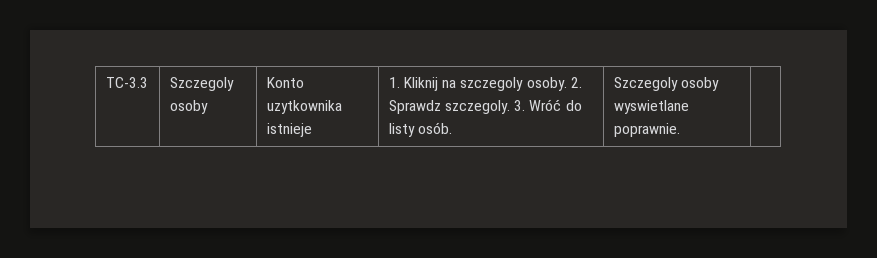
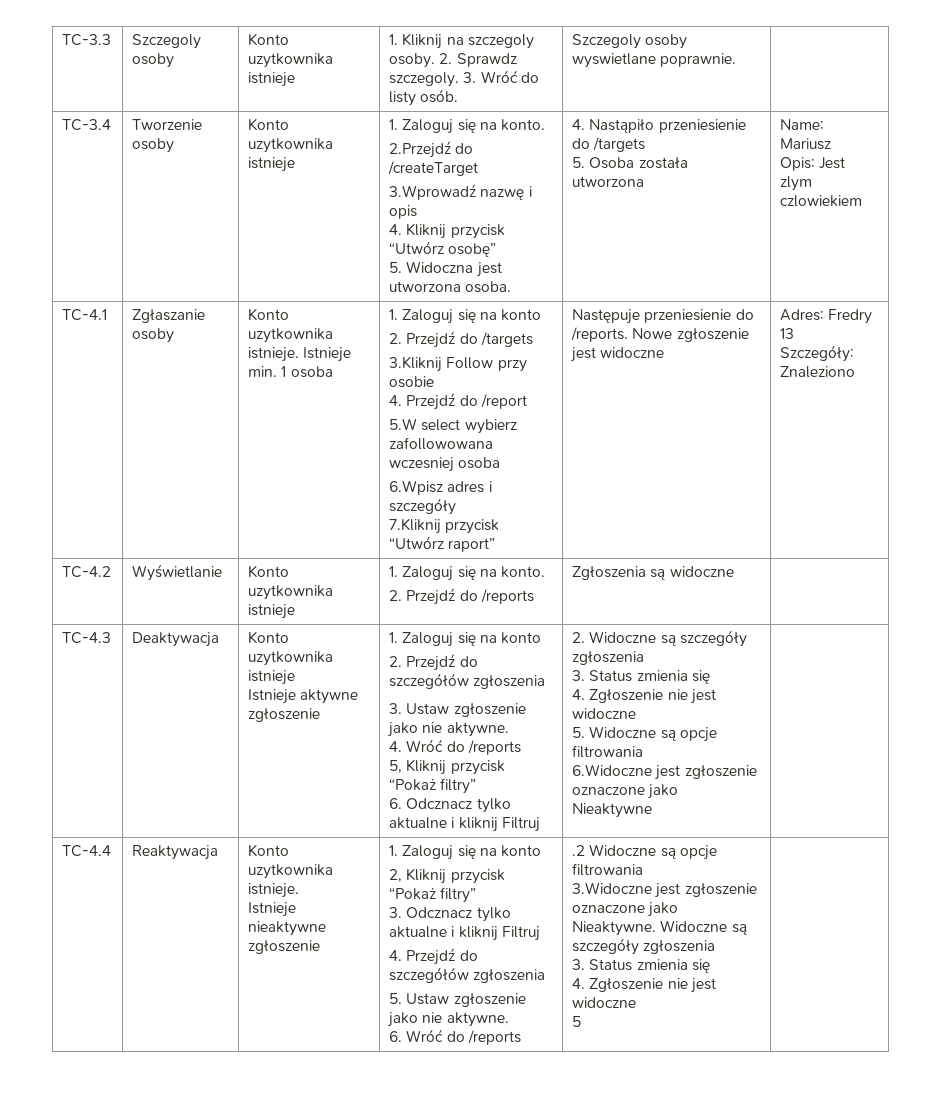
(680, 130) none -> [62,119,112,131] [132,119,203,130] [132,138,175,153] [248,118,290,131] [248,138,334,153] [248,157,296,172] [389,119,546,134] [389,141,474,158] [388,161,479,176] [389,184,532,200] [389,205,418,219] [389,223,505,239] [389,241,497,257] [389,261,502,277] [389,281,512,293] [572,119,746,133] [572,137,646,152] [572,157,688,169] [572,176,645,187] [780,119,825,130] [780,138,832,150] [780,157,846,171] [780,176,813,191] [780,195,863,207] [62,309,108,321] [132,309,206,323] [132,328,175,343] [248,308,290,321] [248,328,334,343] [248,347,352,362] [248,366,333,378] [389,309,542,324] [389,331,533,348] [389,356,527,372] [389,376,435,388] [389,393,527,410] [389,418,517,434] [389,437,494,450] [389,457,501,472] [389,480,492,495] [389,498,457,515] [389,518,500,534] [389,536,496,552] [572,309,754,324] [571,327,749,342] [571,347,665,362] [780,309,873,324] [780,328,795,339] [780,345,855,362] [780,366,856,378] [62,566,112,578] [132,564,223,581] [248,565,290,578] [248,585,334,600] [248,604,296,619] [389,566,546,581] [389,588,534,605] [572,566,734,580] [62,632,112,644] [132,632,220,647] [248,631,290,644] [248,651,334,666] [248,670,296,685] [248,689,359,704] [248,708,321,722] [389,632,542,647] [389,654,478,671] [389,673,546,689] [389,703,526,717] [388,722,509,737] [389,739,521,755] [389,759,505,775] [389,778,477,794] [389,798,511,813] [389,817,540,832] [572,630,747,647] [572,651,645,665] [572,670,710,684] [572,689,716,704] [572,708,637,719] [572,726,717,742] [572,745,644,758] [572,764,757,780] [572,784,679,799] [572,803,653,818] [62,845,112,857] [132,845,219,860] [248,844,290,857] [248,864,334,879] [248,883,300,898] [248,902,297,917] [248,921,327,936] [248,940,321,954] [389,845,542,860] [389,868,505,884] [389,887,477,903] [389,907,511,922] [389,926,540,941] [389,948,478,965] [389,967,546,983] [389,993,526,1007] [388,1012,509,1027] [389,1029,521,1045] [572,844,717,860] [572,863,644,876] [572,882,757,898] [572,902,679,917] [572,920,747,936] [572,938,716,955] [572,959,710,973] [572,978,716,993] [572,997,637,1008] [572,1016,582,1027] // TC-3.4 | Tworzenie osoby | Konto uzytkownika istnieje | 1. Zaloguj się na konto. // 2.Przejdź do /createTarget // 3.Wprowadź nazwę i opis // 4. Kliknij przycisk “Utwórz osobę” // 5. Widoczna jest utworzona osoba. | 4. Nastąpiło przeniesienie do /targets // 5. Osoba została utworzona | Name: Mariusz // Opis: Jest zlym czlowiekiem // TC-4.1 | Zgłaszanie osoby | Konto uzytkownika istnieje. Istnieje min. 1 osoba | 1. Zaloguj się na konto // 2. Przejdź do /targets // 3.Kliknij Follow przy osobie // 4. Przejdź do /report // 5.W select wybierz zafollowowana wczesniej osoba // 6.Wpisz adres i szczegóły // 7.Kliknij przycisk “Utwórz raport” | Następuje przeniesienie do /reports. Nowe zgłoszenie jest widoczne | Adres: Fredry 13 // Szczegóły: Znaleziono // TC-4.2 | Wyświetlanie | Konto uzytkownika istnieje | 1. Zaloguj się na konto. // 2. Przejdź do /reports | Zgłoszenia są widoczne | // TC-4.3 | Deaktywacja | Konto uzytkownika istnieje // Istnieje aktywne zgłoszenie | 1. Zaloguj się na konto // 2. Przejdź do szczegółów zgłoszenia // 3. Ustaw zgłoszenie jako nie aktywne. // 4. Wróć do /reports // 5, Kliknij przycisk “Pokaż filtry” // 6. Odcznacz tylko aktualne i kliknij Filtruj | 2. Widoczne są szczegóły zgłoszenia // 3. Status zmienia się // 4. Zgłoszenie nie jest widoczne // 5. Widoczne są opcje filtrowania // 6.Widoczne jest zgłoszenie oznaczone jako Nieaktywne | // TC-4.4 | Reaktywacja | Konto uzytkownika istnieje. // Istnieje nieaktywne zgłoszenie | 1. Zaloguj się na konto // 2, Kliknij przycisk “Pokaż filtry” // 3. Odcznacz tylko aktualne i kliknij Filtruj // 4. Przejdź do szczegółów zgłoszenia // 5. Ustaw zgłoszenie jako nie aktywne. // 6. Wróć do /reports | .2 Widoczne są opcje filtrowania // 3.Widoczne jest zgłoszenie oznaczone jako Nieaktywne. Widoczne są szczegóły zgłoszenia // 3. Status zmienia się // 4. Zgłoszenie nie jest widoczne // 5 |

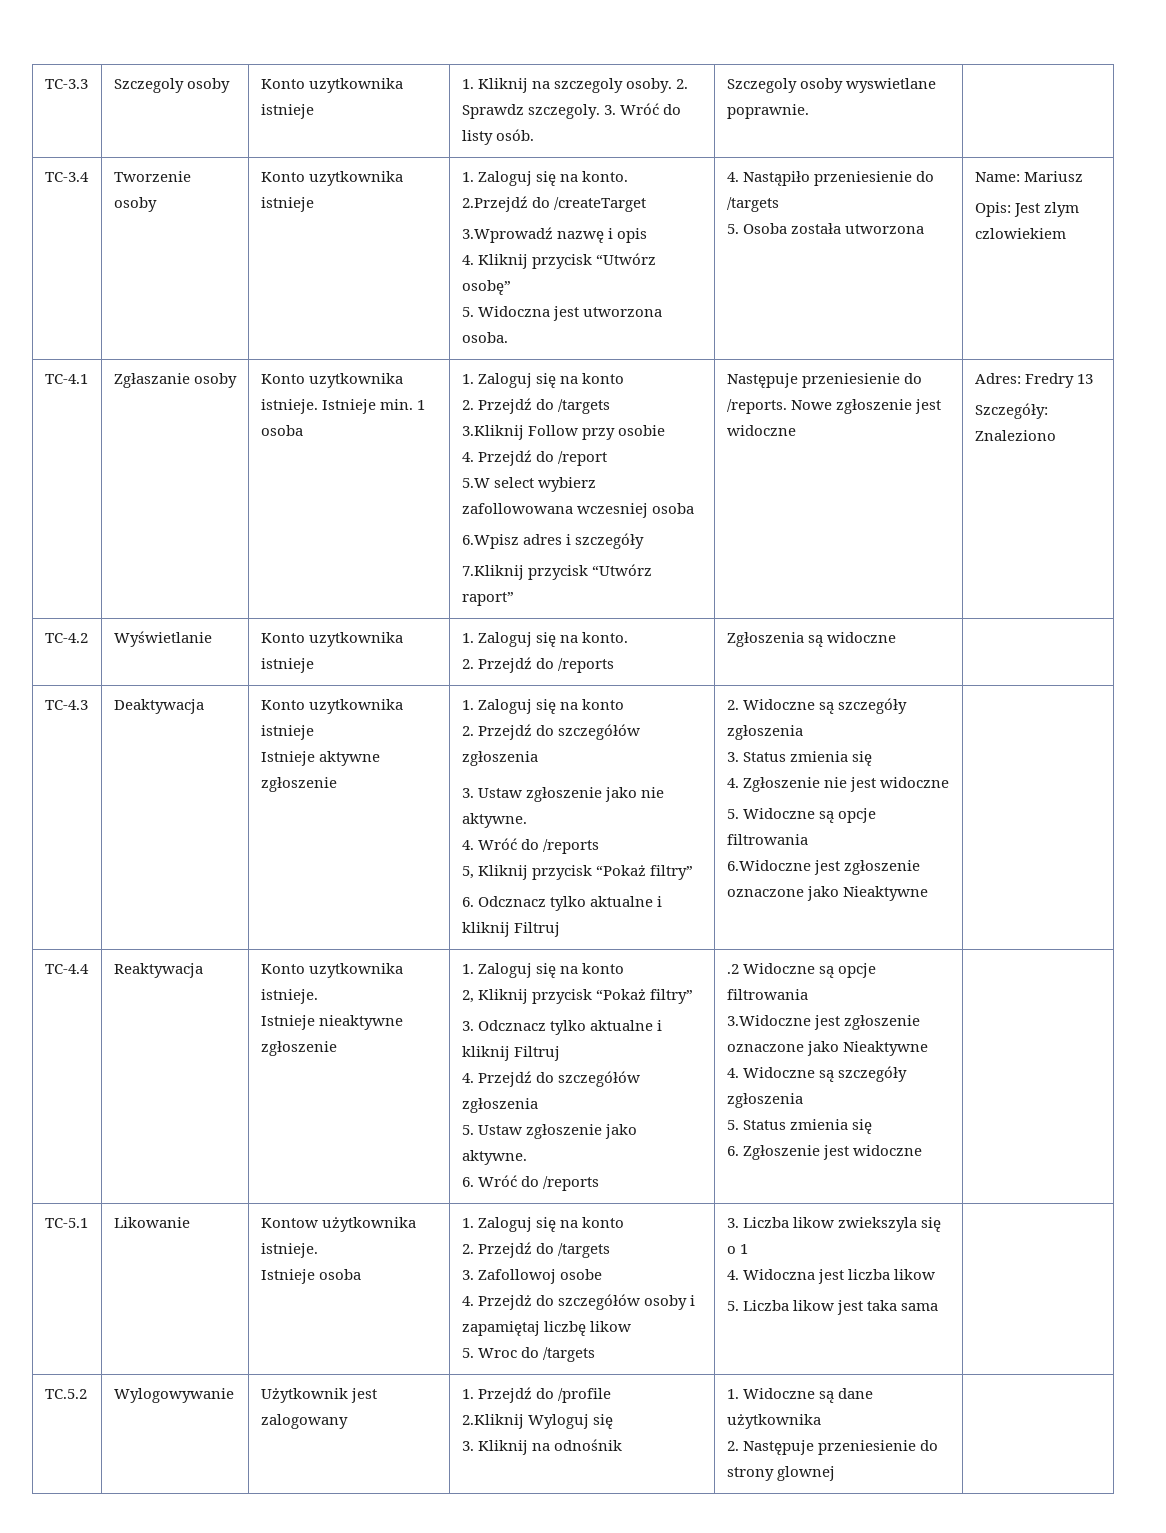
[422,1012,443,1023] nie -> (637, 1131) none
[572,920,747,936] [572,938,716,955] [572,959,710,973] [572,978,716,993] [572,997,637,1008] [572,1016,582,1027] Nieaktywne. Widoczne są szczegóły zgłoszenia // 3. Status zmienia się // 4. Zgłoszenie nie jest widoczne // 5 -> [842,1041,928,1056] [726,1066,907,1082] [726,1093,803,1108] [726,1119,872,1134] [726,1145,922,1160] [44,1218,88,1228] [113,1217,190,1228] [260,1217,416,1232] [260,1243,318,1258] [260,1269,361,1284] [461,1217,624,1232] [461,1242,610,1258] [461,1269,602,1284] [461,1294,695,1310] [461,1321,631,1336] [461,1347,595,1362] [726,1217,941,1232] [726,1244,748,1254] [726,1269,935,1284] [726,1300,938,1315] [44,1389,87,1399] [113,1388,234,1403] [260,1388,377,1403] [260,1414,348,1429] [461,1387,611,1403] [461,1414,613,1429] [461,1439,622,1455] [726,1388,873,1403] [726,1414,821,1429] [726,1440,938,1455] [726,1466,835,1481] Nieaktywne // 4. Widoczne są szczegóły zgłoszenia // 5. Status zmienia się // 6. Zgłoszenie jest widoczne | // TC-5.1 | Likowanie | Kontow użytkownika istnieje. // Istnieje osoba | 1. Zaloguj się na konto // 2. Przejdź do /targets // 3. Zafollowoj osobe // 4. Przejdż do szczegółów osoby i zapamiętaj liczbę likow // 5. Wroc do /targets | 3. Liczba likow zwiekszyla się o 1 // 4. Widoczna jest liczba likow // 5. Liczba likow jest taka sama | // TC.5.2 | Wylogowywanie | Użytkownik jest zalogowany | 1. Przejdź do /profile // 2.Kliknij Wyloguj się // 3. Kliknij na odnośnik | 1. Widoczne są dane użytkownika // 2. Następuje przeniesienie do strony glownej

